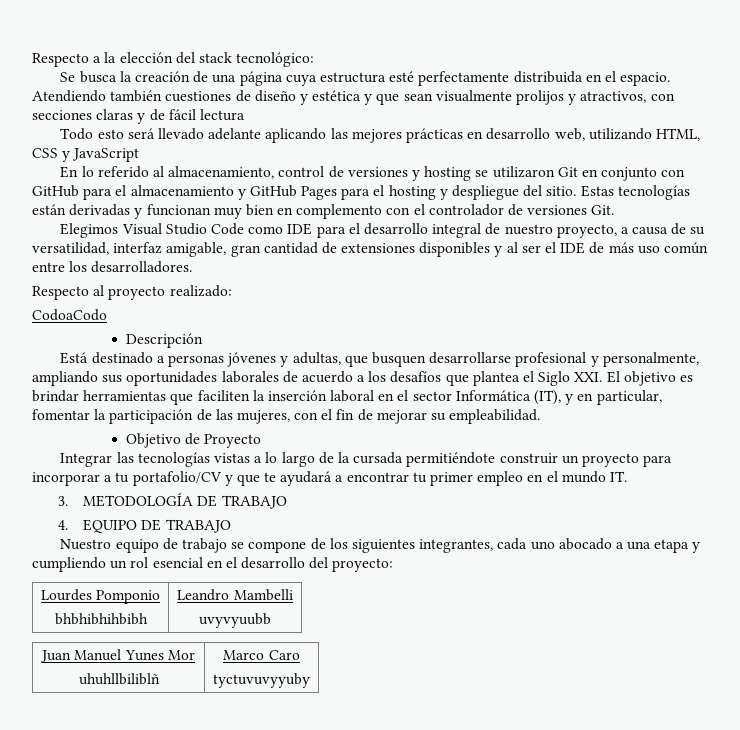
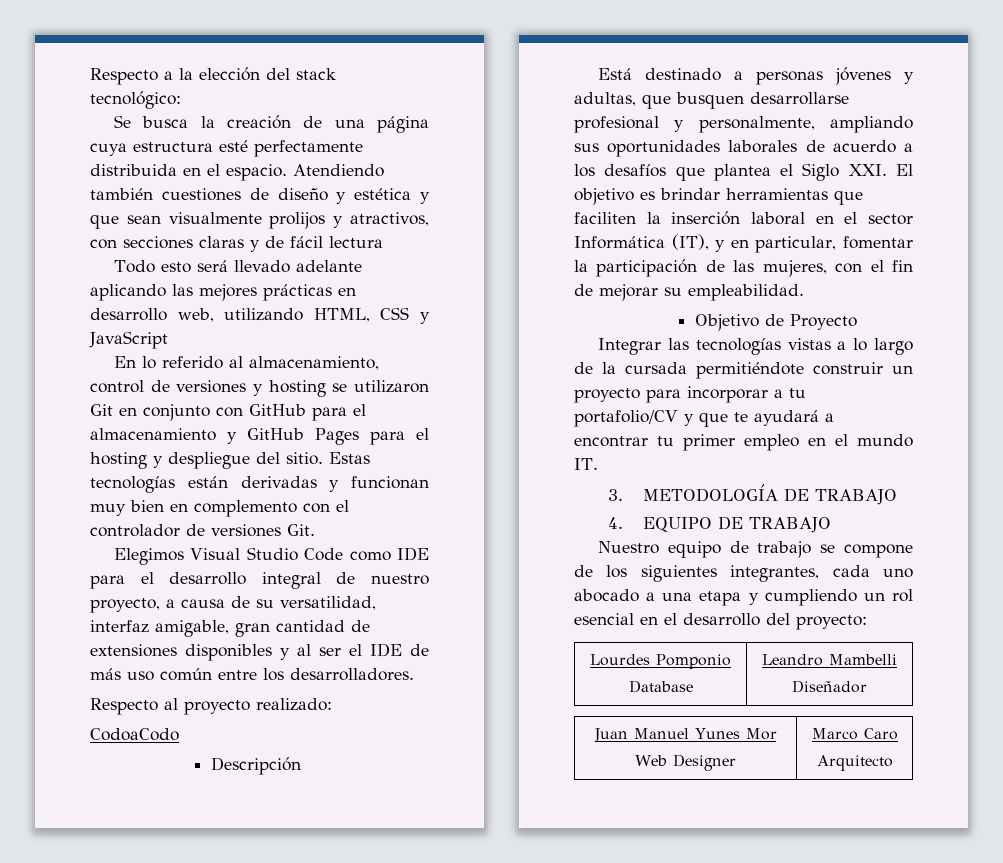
[54,613,148,625] bhbhibhihbibh -> [628,680,693,693] Database
[199,613,271,628] uvyvyuubb -> [792,680,867,693] Diseñador
[78,673,160,685] uhuhllbiliblñ -> [635,754,736,771] Web Designer
[213,673,310,688] tyctuvuvyyuby -> [816,755,893,771] Arquitecto

